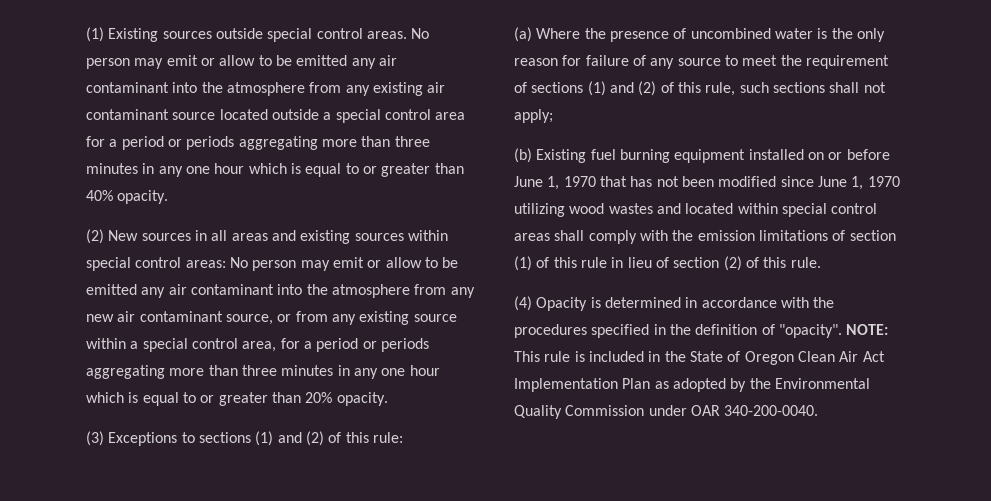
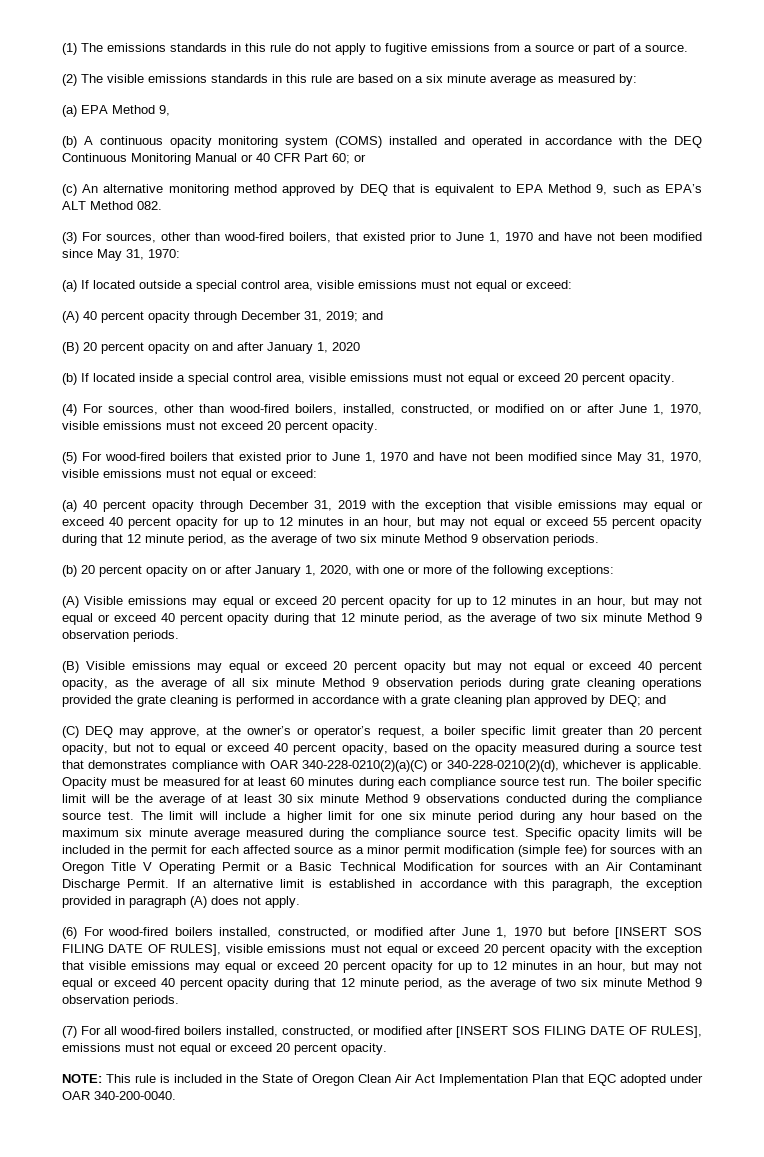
[86,27,430,42] [86,55,397,69] [86,82,446,96] [86,109,216,120] (1) Existing sources outside special control areas. No person may emit or allow to be emitted any air contaminant into the atmosphere from any existing air contaminant source -> [62,43,688,55] [62,74,637,86] [62,105,170,117] [62,136,702,148] [62,153,366,165] [62,184,703,196] [62,201,162,210] [62,232,702,244] [62,249,180,261] [62,280,89,292] (1) The emissions standards in this rule do not apply to fugitive emissions from a source or part of a source. // (2) The visible emissions standards in this rule are based on a six minute average as measured by: // (a) EPA Method 9, // (b) A continuous opacity monitoring system (COMS) installed and operated in accordance with the DEQ Continuous Monitoring Manual or 40 CFR Part 60; or // (c) An alternative monitoring method approved by DEQ that is equivalent to EPA Method 9, such as EPA’s ALT Method 082. // (3) For sources, other than wood-fired boilers, that existed prior to June 1, 1970 and have not been modified since May 31, 1970: // (a) If
[435,112,466,120] [86,136,430,150] [86,163,464,177] [86,190,169,204] [86,229,448,244] [86,257,459,271] [86,284,475,298] [86,311,457,325] [86,338,429,352] [86,365,440,379] [86,392,388,406] [86,431,403,446] [514,27,885,42] [514,55,889,69] [514,81,886,96] [514,109,553,123] [514,148,890,163] [514,176,900,190] [514,203,878,217] [514,230,896,244] [514,256,821,271] [514,296,835,311] [514,324,842,338] area for a period or periods aggregating more than three minutes in any one hour which is equal to or greater than 40% opacity. // (2) New sources in all areas and existing sources within special control areas: No person may emit or allow to be emitted any air contaminant into the atmosphere from any new air contaminant source, or from any existing source within a special control area, for a period or periods aggregating more than three minutes in any one hour which is equal to or greater than 20% opacity. // (3) Exceptions to sections (1) and (2) of this rule: // (a) Where the presence of uncombined water is the only reason for failure of any source to meet the requirement of sections (1) and (2) of this rule, such sections shall not apply; // (b) Existing fuel burning equipment installed on or before June 1, 1970 that has not been modified since June 1, 1970 utilizing wood wastes and located within special control areas shall comply with the emission limitations of section (1) of this rule in lieu of section (2) of this rule. // (4) Opacity is determined in accordance with the procedures specified in the definition of "opacity". -> [284,280,572,292] [62,311,383,323] [62,342,360,354] [62,373,675,385] [62,404,702,416] [62,421,378,433] [62,452,703,464] [62,469,317,481] [62,500,703,512] [62,517,703,529] [62,534,599,546] [62,565,614,577] [62,596,702,608] [62,613,703,625] [62,630,179,642] [62,661,702,673] [62,678,702,690] [62,695,666,707] [62,726,702,738] [62,743,702,755] [62,760,702,772] [62,777,702,789] [62,794,702,806] [62,811,702,823] [62,828,703,840] [62,845,702,857] [62,862,703,874] [62,879,702,891] [62,896,300,908] [62,927,703,939] [62,944,702,956] [62,961,702,973] [62,978,703,990] [62,995,179,1007] [62,1026,702,1038] [62,1043,387,1055] area, visible emissions must not equal or exceed: // (A) 40 percent opacity through December 31, 2019; and // (B) 20 percent opacity on and after January 1, 2020 // (b) If located inside a special control area, visible emissions must not equal or exceed 20 percent opacity. // (4) For sources, other than wood-fired boilers, installed, constructed, or modified on or after June 1, 1970, visible emissions must not exceed 20 percent opacity. // (5) For wood-fired boilers that existed prior to June 1, 1970 and have not been modified since May 31, 1970, visible emissions must not equal or exceed: // (a) 40 percent opacity through December 31, 2019 with the exception that visible emissions may equal or exceed 40 percent opacity for up to 12 minutes in an hour, but may not equal or exceed 55 percent opacity during that 12 minute period, as the average of two six minute Method 9 observation periods. // (b) 20 percent opacity on or after January 1, 2020, with one or more of the following exceptions: // (A) Visible emissions may equal or exceed 20 percent opacity for up to 12 minutes in an hour, but may not equal or exceed 40 percent opacity during that 12 minute period, as the average of two six minute Method 9 observation periods. // (B) Visible emissions may equal or exceed 20 percent opacity but may not equal or exceed 40 percent opacity, as the average of all six minute Method 9 observation periods during grate cleaning operations provided the grate cleaning is performed in accordance with a grate cleaning plan approved by DEQ; and // (C) DEQ may approve, at the owner’s or operator’s request, a boiler specific limit greater than 20 percent opacity, but not to equal or exceed 40 percent opacity, based on the opacity measured during a source test that demonstrates compliance with OAR 340-228-0210(2)(a)(C) or 340-228-0210(2)(d), whichever is applicable. Opacity must be measured for at least 60 minutes during each compliance source test run. The boiler specific limit will be the average of at least 30 six minute Method 9 observations conducted during the compliance source test. The limit will include a higher limit for one six minute period during any hour based on the maximum six minute average measured during the compliance source test. Specific opacity limits will be included in the permit for each affected source as a minor permit modification (simple fee) for sources with an Oregon Title V Operating Permit or a Basic Technical Modification for sources with an Air Contaminant Discharge Permit. If an alternative limit is established in accordance with this paragraph, the exception provided in paragraph (A) does not apply. // (6) For wood-fired boilers installed, constructed, or modified after June 1, 1970 but before [INSERT SOS FILING DATE OF RULES], visible emissions must not equal or exceed 20 percent opacity with the exception that visible emissions may equal or exceed 20 percent opacity for up to 12 minutes in an hour, but may not equal or exceed 40 percent opacity during that 12 minute period, as the average of two six minute Method 9 observation periods. // (7) For all wood-fired boilers installed, constructed, or modified after [INSERT SOS FILING DATE OF RULES], emissions must not equal or exceed 20 percent opacity. //
[654,378,870,392] [514,405,645,419] as adopted by the Environmental Quality Commission -> [562,1074,666,1086] that EQC adopted

